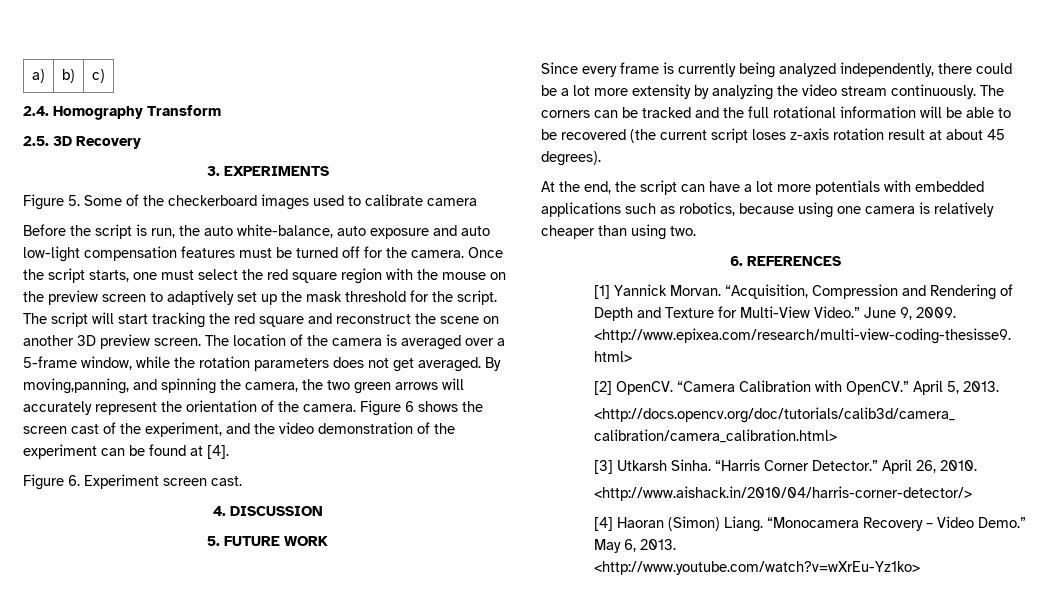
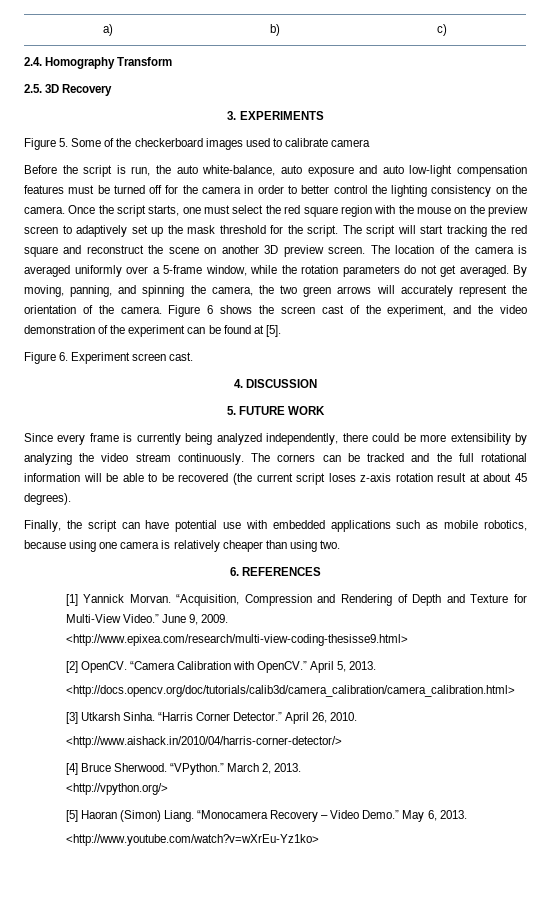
(407, 252) none -> [202,185,528,197] camera in order to better control the lighting consistency on the
(461, 342) none -> [74,265,122,277] uniformly
[333,357,364,368] does -> [404,265,416,274] do
[23,378,129,394] moving,panning, -> [24,285,113,297] moving, panning,
[207,445,229,459] [4]. -> [265,325,281,337] [5].
[561,84,691,99] a lot more extensity -> [420,433,511,445] more extensibility
[541,181,611,194] At the end, -> [24,520,61,532] Finally,
[744,180,880,195] a lot more potentials -> [175,520,242,532] potential use
(675, 210) none -> [444,520,479,529] mobile
(613, 524) none -> [80,763,302,775] [65,783,168,795] [65,810,78,822] Bruce Sherwood. “VPython.” March 2, 2013. // <http://vpython.org/> // [5]

